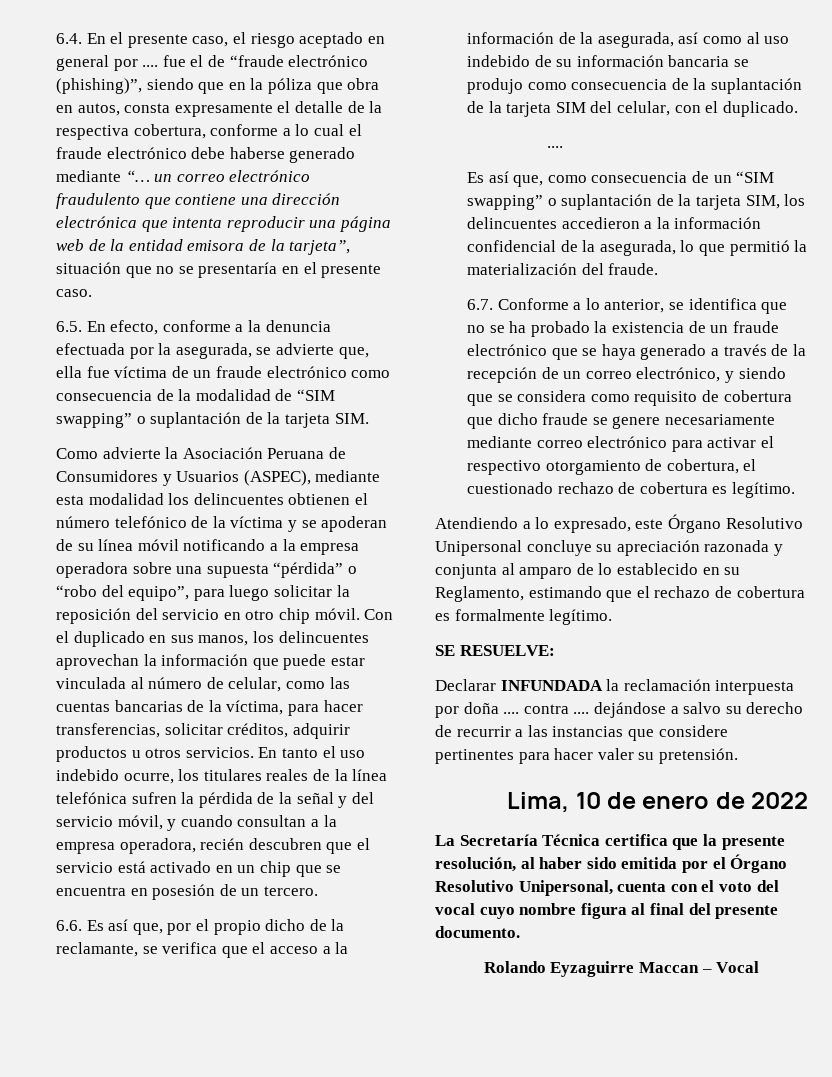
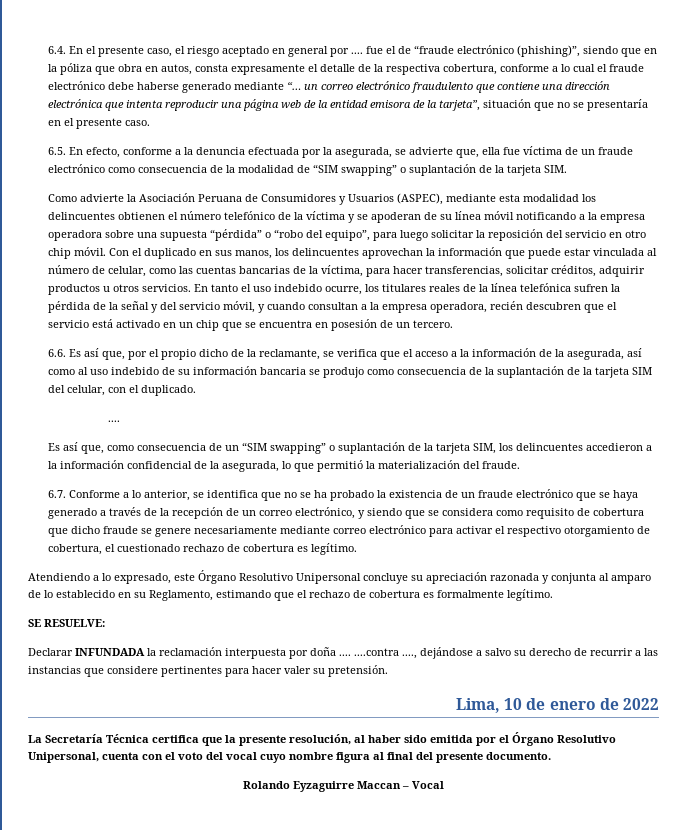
[523,704,590,714] contra .... -> [354,648,417,659] ....contra ....,

